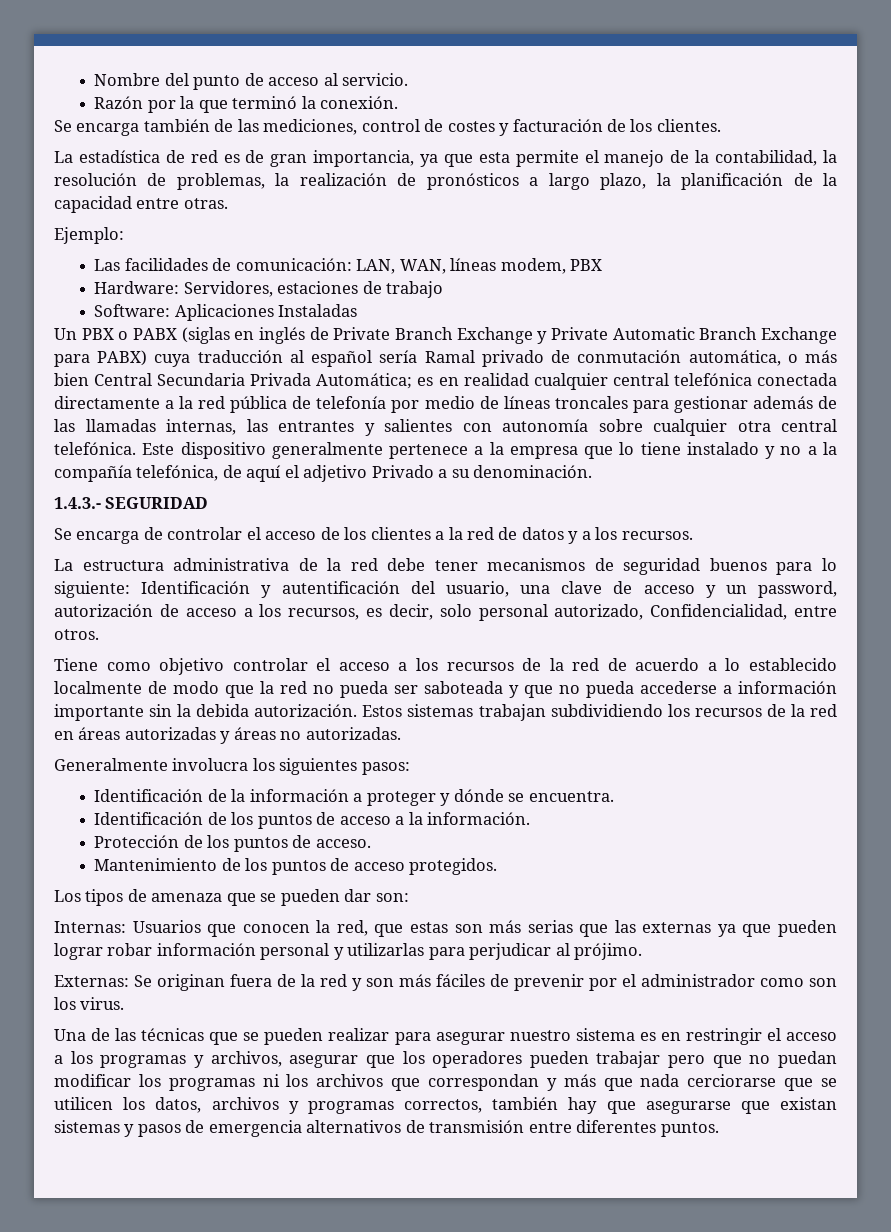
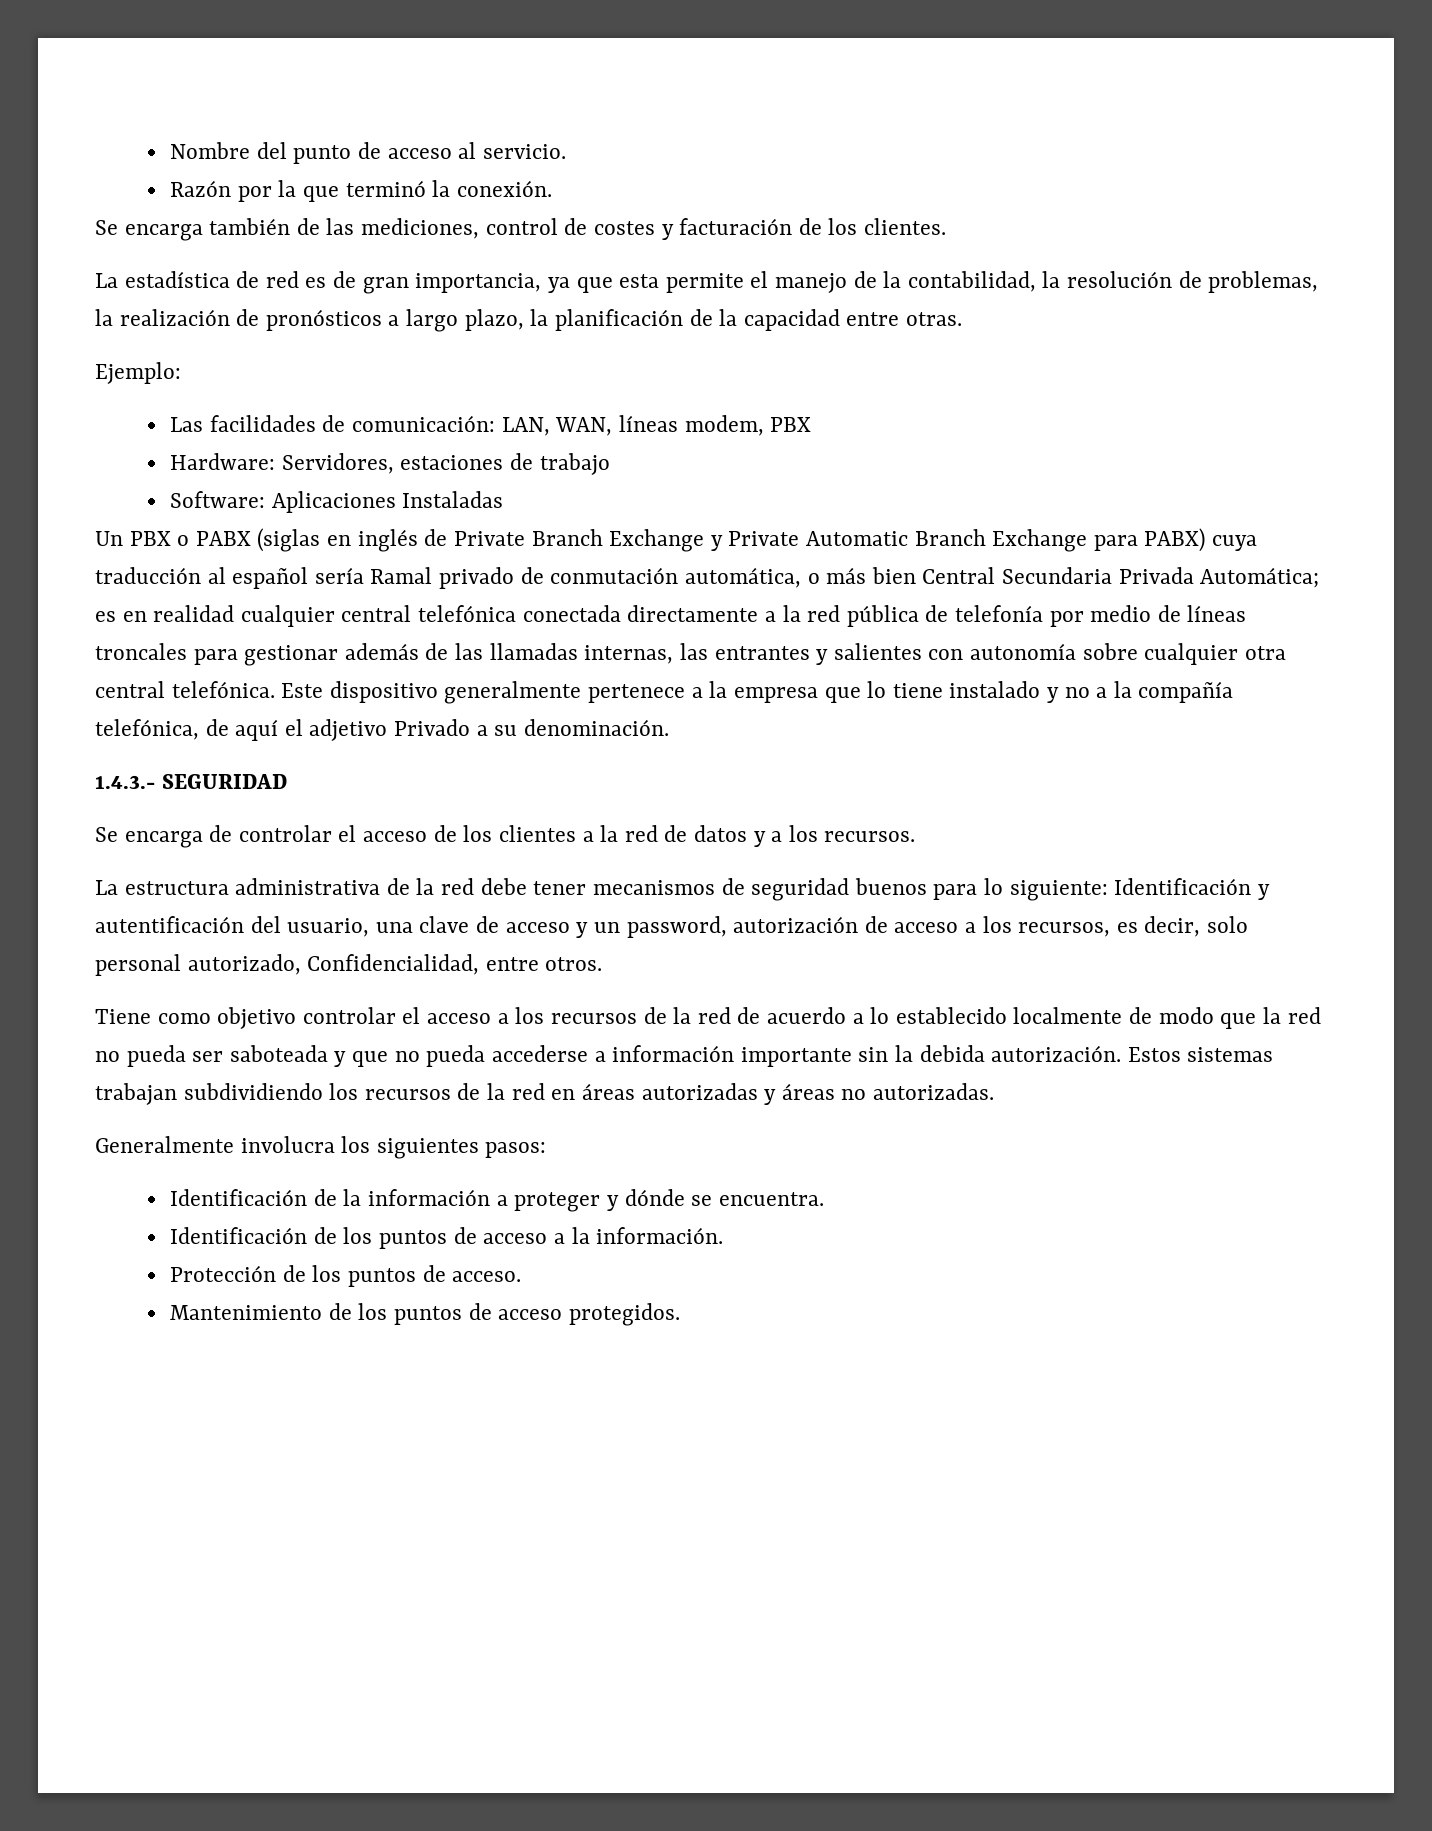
[54,889,409,906] [54,920,837,937] [54,943,643,960] [54,974,837,991] [54,997,125,1010] [54,1028,837,1045] [54,1051,837,1068] [54,1074,837,1091] [54,1097,837,1114] [54,1120,719,1137] // Los tipos de amenaza que se pueden dar son: // Internas: Usuarios que conocen la red, que estas son más serias que las externas ya que pueden lograr robar información personal y utilizarlas para perjudicar al prójimo. // Externas: Se originan fuera de la red y son más fáciles de prevenir por el administrador como son los virus. // Una de las técnicas que se pueden realizar para asegurar nuestro sistema es en restringir el acceso a los programas y archivos, asegurar que los operadores pueden trabajar pero que no puedan modificar los programas ni los archivos que correspondan y más que nada cerciorarse que se utilicen los datos, archivos y programas correctos, también hay que asegurarse que existan sistemas y pasos de emergencia alternativos de transmisión entre diferentes puntos. -> (680, 1314) none

